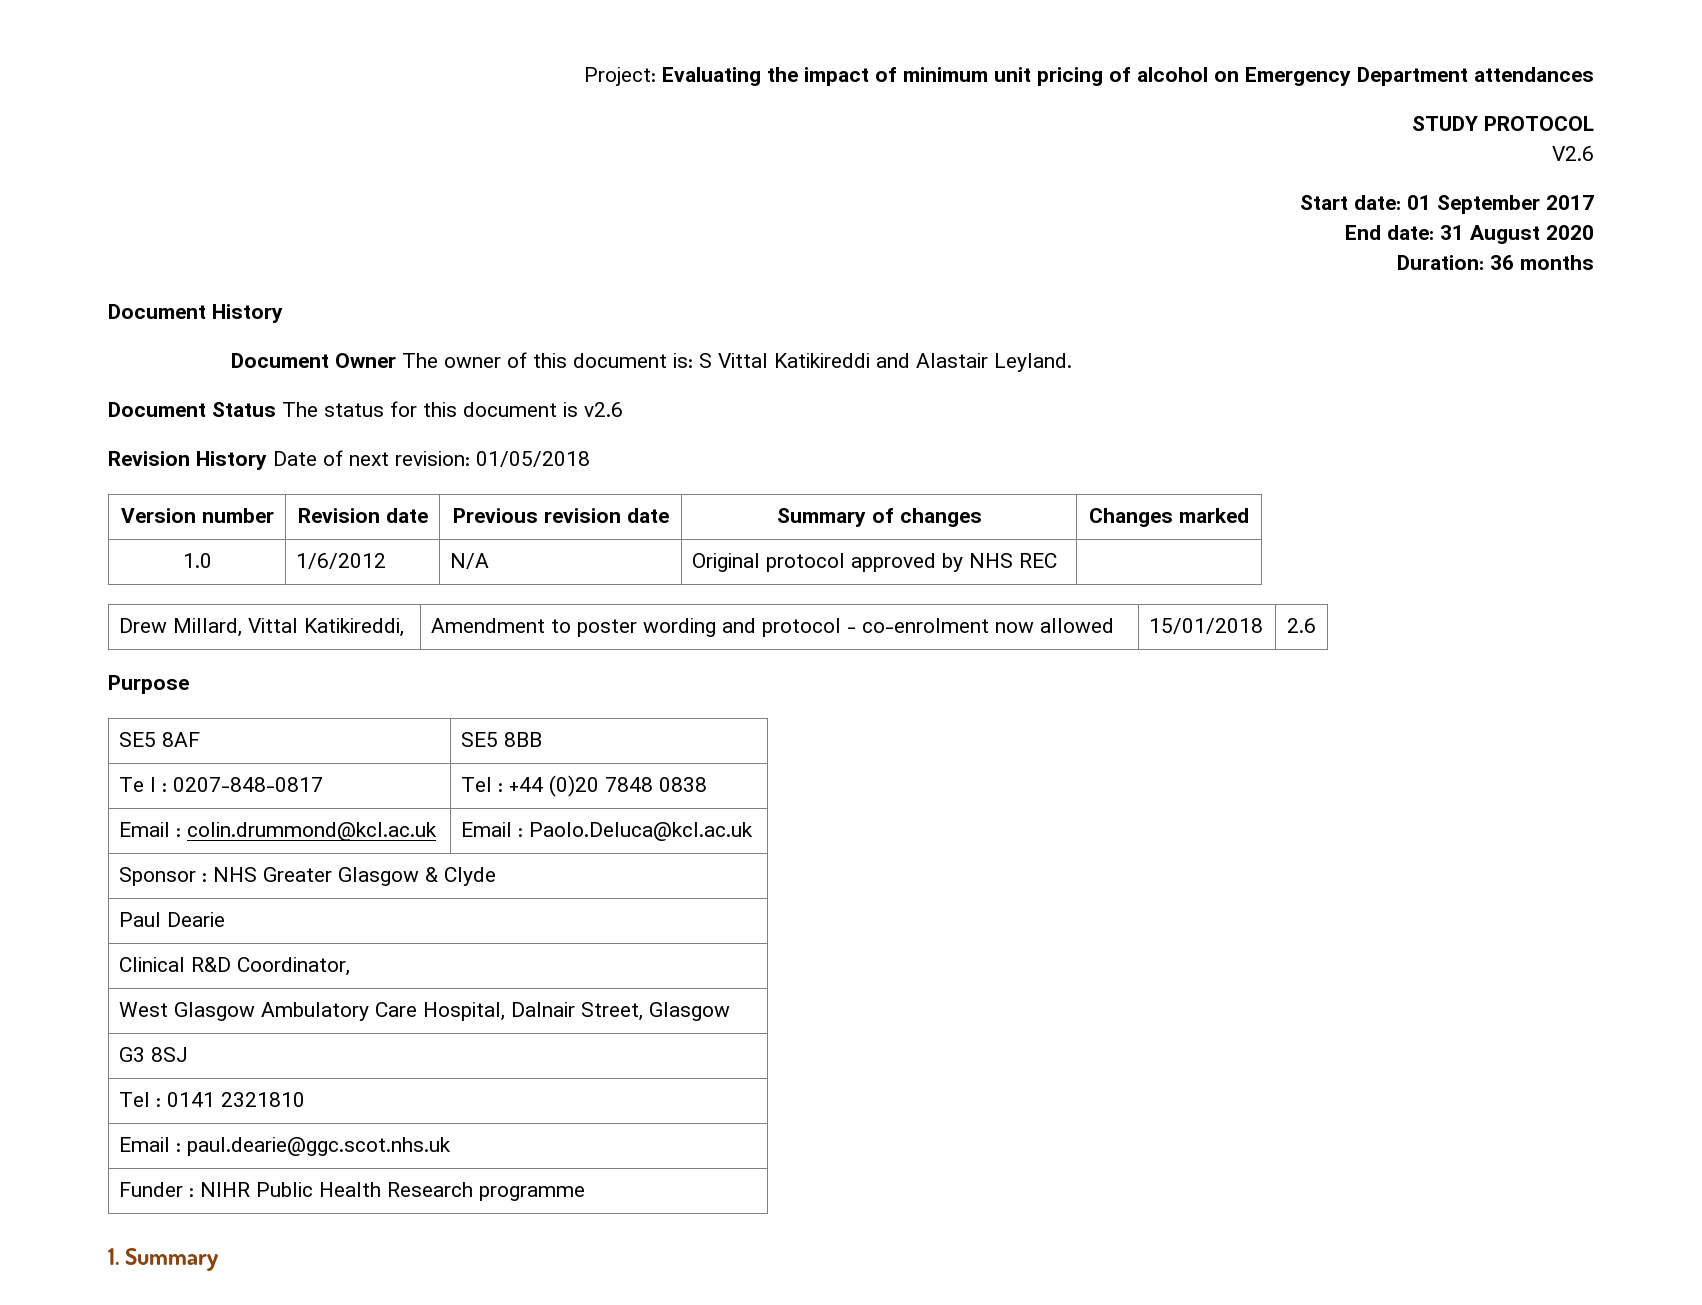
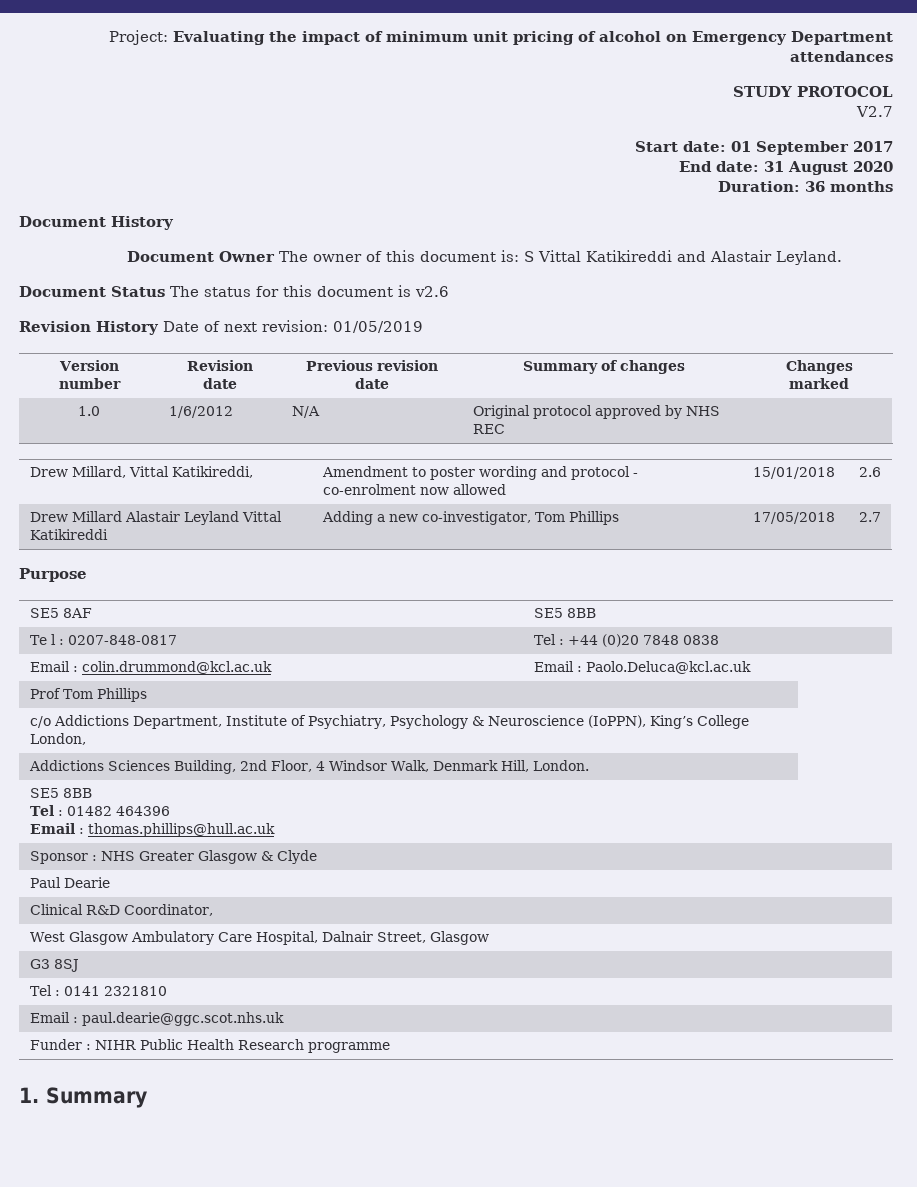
[1552,146,1594,161] V2.6 -> [856,106,893,117] V2.7
[476,451,590,467] 01/05/2018 -> [333,321,423,333] 01/05/2019
(1316, 625) none -> [29,511,282,525] [29,529,108,540] [321,511,619,525] [752,512,835,524] [858,512,881,522] // Drew Millard Alastair Leyland Vittal Katikireddi | Adding a new co-investigator, Tom Phillips | 17/05/2018 | 2.7
(754, 831) none -> [29,688,147,702] [29,715,749,729] [29,733,86,745] [28,760,589,774] [29,788,92,798] [29,805,170,816] [29,823,275,837] // Prof Tom Phillips // c/o Addictions Department, Institute of Psychiatry, Psychology & Neuroscience (IoPPN), King’s College London, // Addictions Sciences Building, 2nd Floor, 4 Windsor Walk, Denmark Hill, London. // SE5 8BB // Tel : 01482 464396 // Email : thomas.phillips@hull.ac.uk

